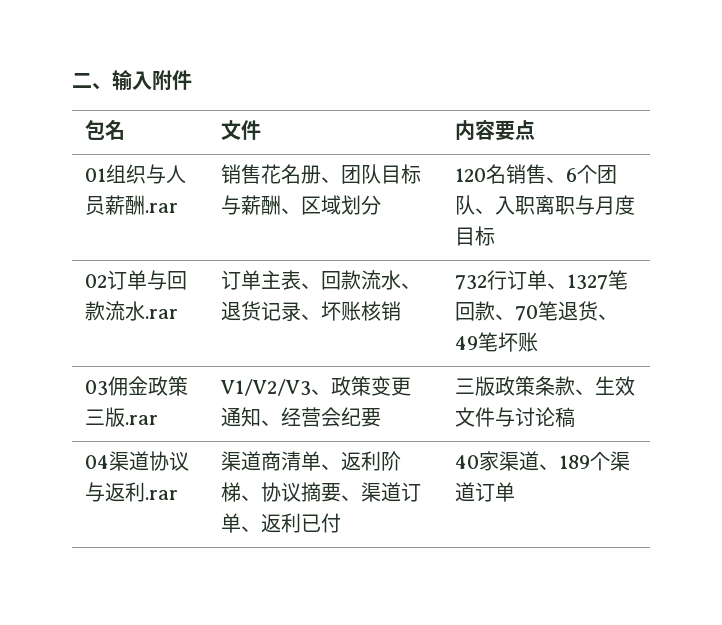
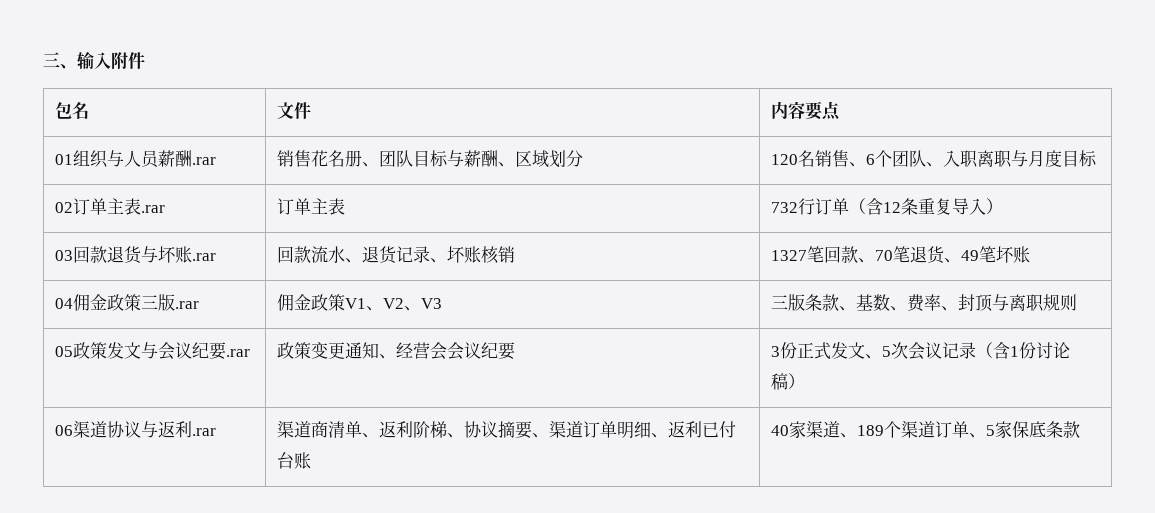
[72,73,92,88] 二 -> [43,52,60,67] 三
[147,270,188,290] [85,301,146,321] 与回款流水 -> [106,198,141,215] 主表
[301,283,322,289] 、 -> [770,198,1003,215] [54,246,216,264] | 732行订单（含12条重复导入） // 03回款退货与坏账.rar |
[455,270,568,290] 732行订单、 -> (515, 254) none
[85,380,109,396] 03 -> [54,298,73,309] 04
[220,379,332,396] V1/V2/V3、 -> [276,294,442,311] [770,294,1077,312] [54,342,250,360] 佣金政策V1、V2、V3 | 三版条款、基数、费率、封顶与离职规则 // 05政策发文与会议纪要.rar |
(342, 417) none -> [446,342,481,360] 会议
[455,376,636,396] [455,407,516,427] 三版政策条款、生效文件与 -> [770,342,1036,360] 3份正式发文、5次会议记录（含1份
[85,455,110,469] // 04 -> [787,373,805,389] [54,425,73,436] ） // 06
(242, 523) none -> [616,421,651,439] 明细
(342, 523) none -> [276,452,311,469] 台账
(516, 492) none -> [968,421,1080,439] 、5家保底条款

